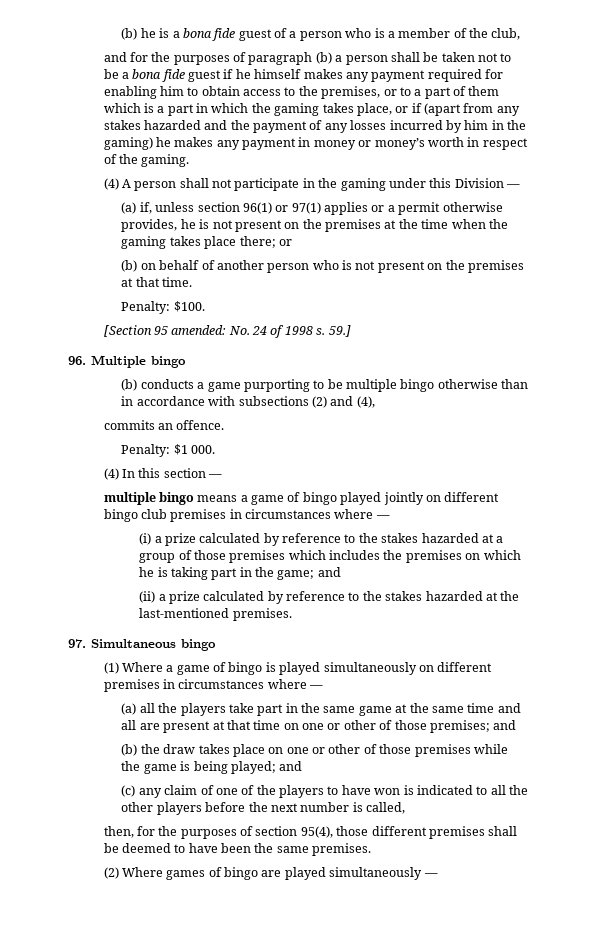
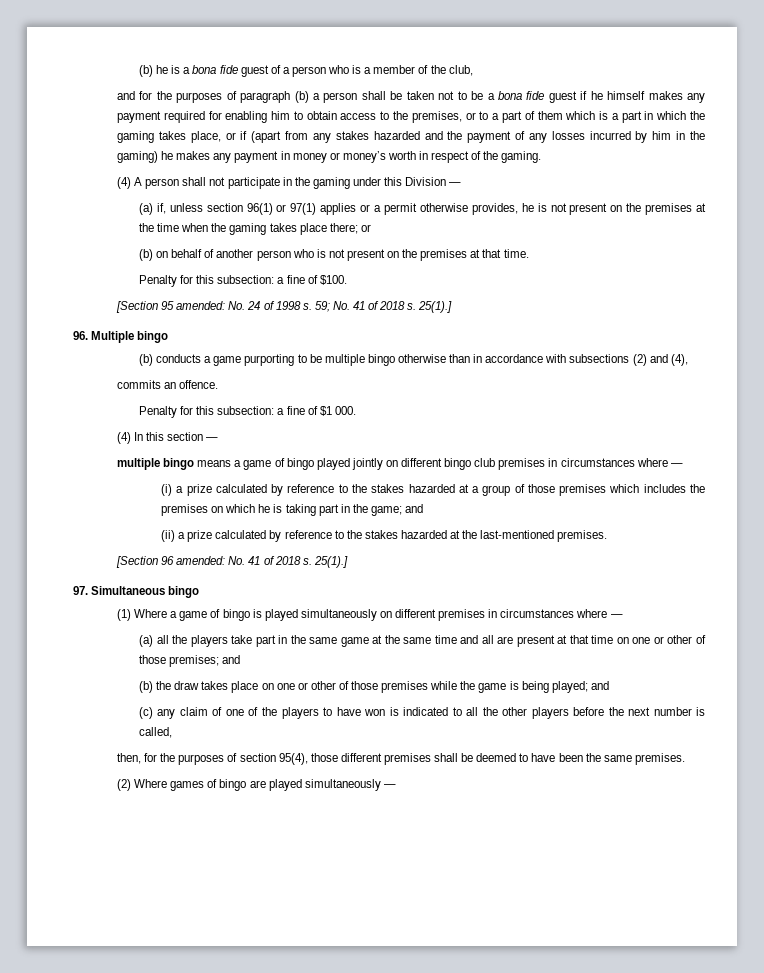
[121,301,171,314] Penalty: -> [138,275,318,287] Penalty for this subsection: a fine of
[328,325,351,337] 59.] -> [314,301,453,313] 59; No. 41 of 2018 s. 25(1).]
[121,444,171,457] Penalty: -> [138,406,318,418] Penalty for this subsection: a fine of
(292, 614) none -> [115,556,348,568] // [Section 96 amended: No. 41 of 2018 s. 25(1).]

